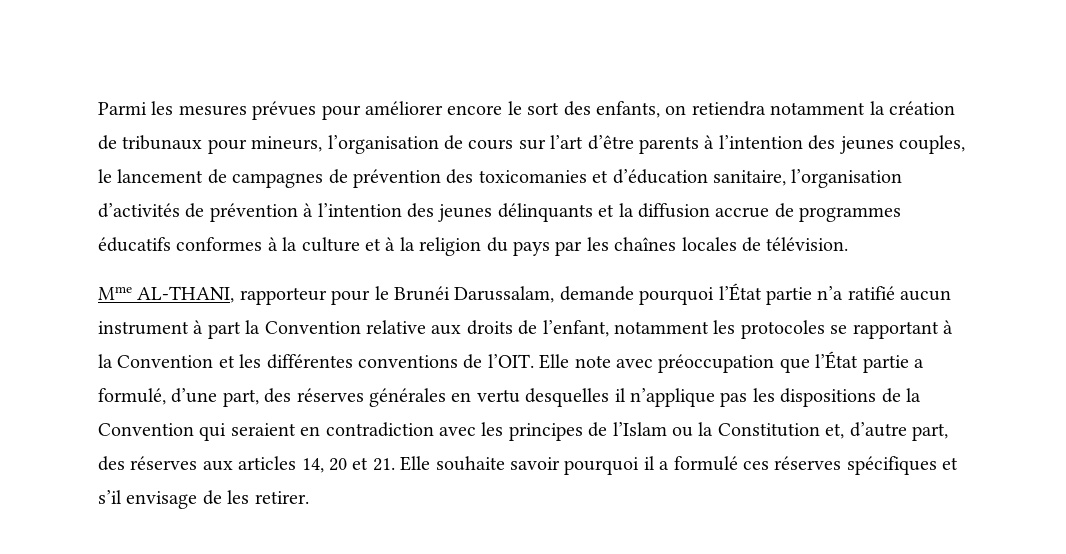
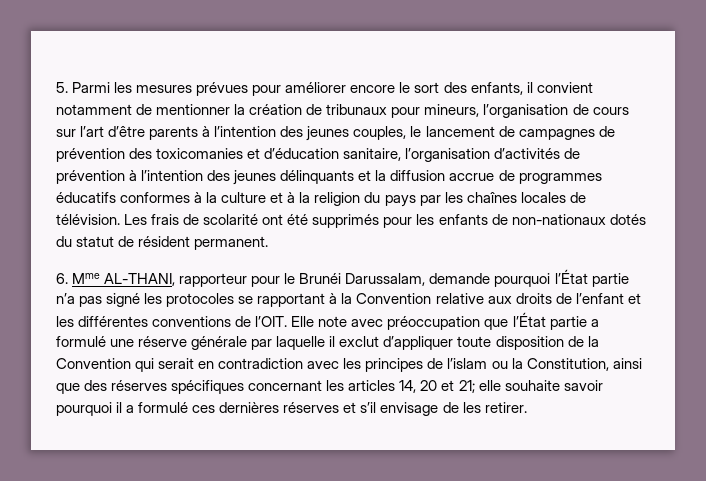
(98, 108) none -> [56,82,68,93] 5.
[665,101,866,116] on retiendra notamment -> [526,82,593,93] [56,104,231,115] il convient notamment de mentionner
(849, 244) // -> [124,214,646,228] [56,236,269,250] [56,273,68,284] Les frais de scolarité ont été supprimés pour les enfants de non-nationaux dotés du statut de résident permanent. // 6.
[847,286,952,301] [98,320,709,339] ratifié aucun instrument à part la Convention relative aux droits de l’enfant, notamment -> [79,293,141,307] pas signé
(214, 361) none -> [435,293,624,304] relative aux droits de l’enfant
[98,388,877,407] formulé, d’une part, des réserves générales en vertu desquelles il n’applique pas les dispositions -> [56,336,564,350] formulé une réserve générale par laquelle il exclut d’appliquer toute disposition
[230,423,296,436] seraient -> [158,358,195,369] serait
[612,422,667,436] l’Islam -> [447,358,488,369] l’islam
[717,422,948,441] [98,456,233,471] Constitution et, d’autre part, des réserves aux -> [526,358,642,371] [56,380,345,394] Constitution, ainsi que des réserves spécifiques concernant les
[372,456,431,471] 21. Elle -> [458,380,501,393] 21; elle
[774,456,937,475] réserves spécifiques -> [219,402,340,413] dernières réserves

